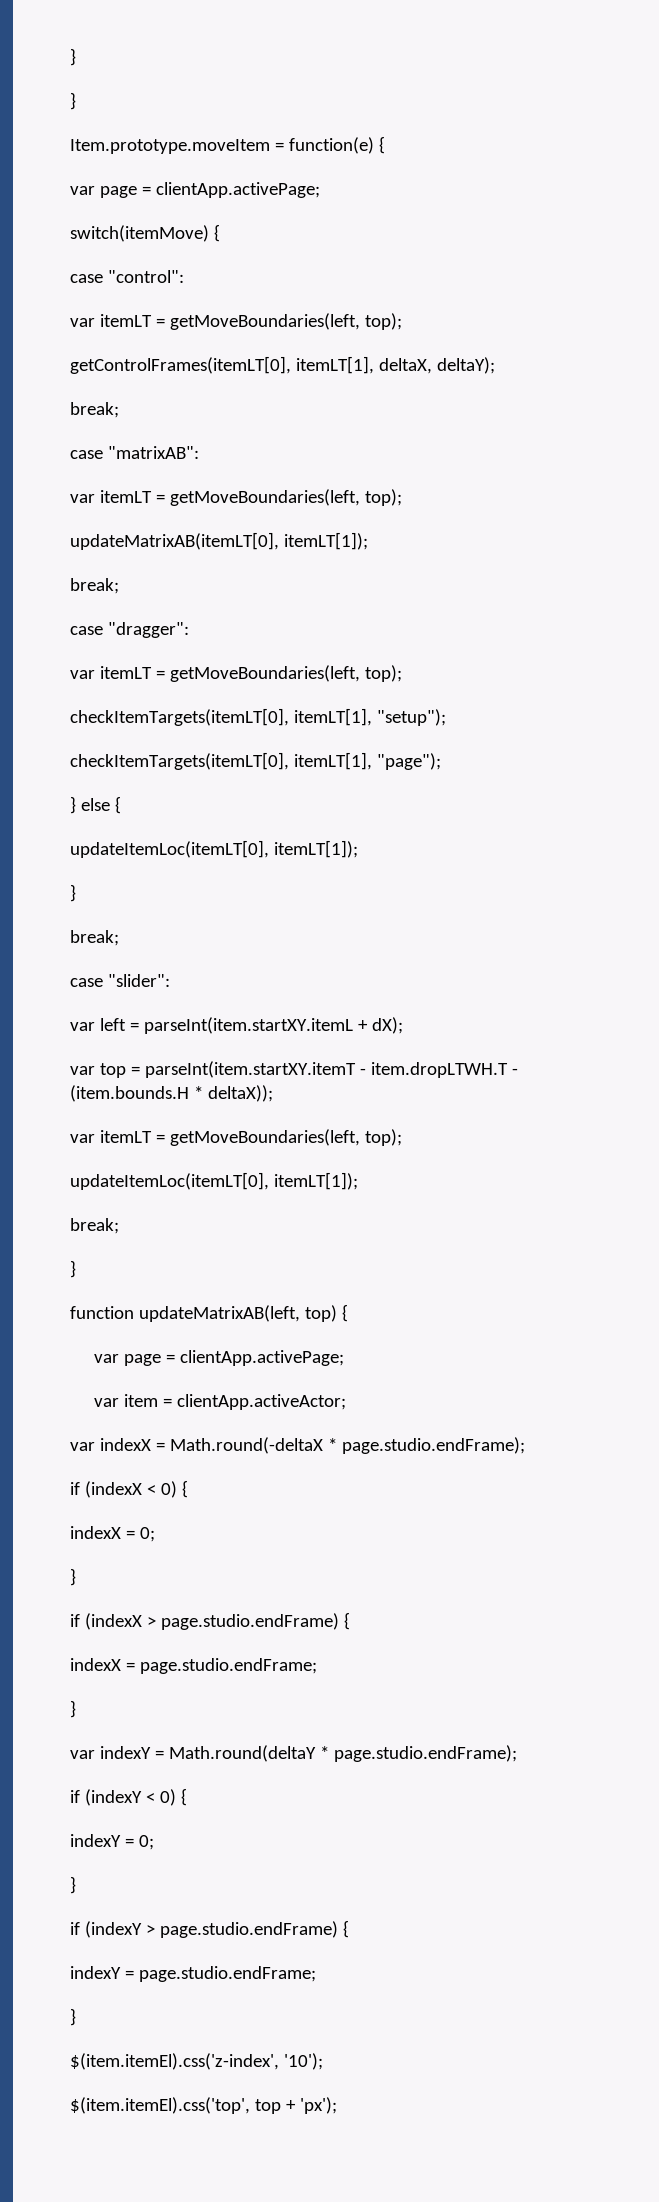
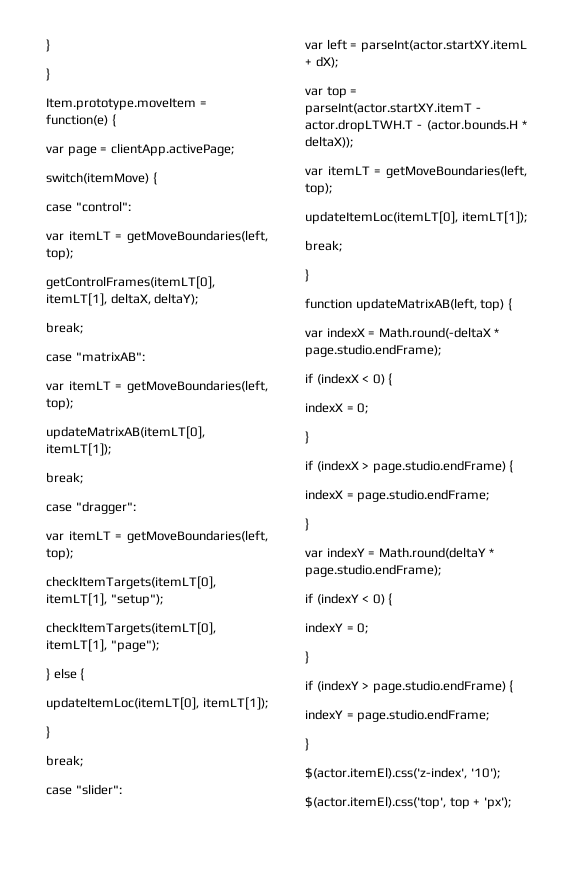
[143,1017,353,1034] parseInt(item.startXY.itemL -> [361,40,527,52] parseInt(actor.startXY.itemL
[144,1061,518,1078] [70,1085,189,1102] parseInt(item.startXY.itemT - item.dropLTWH.T - (item.bounds.H -> [305,103,481,115] [305,119,518,132] parseInt(actor.startXY.itemT - actor.dropLTWH.T - (actor.bounds.H
[93,1350,344,1366] [93,1394,346,1410] // var page = clientApp.activePage; // var item = clientApp.activeActor; -> (512, 304) none
[70,2053,279,2070] $(item.itemEl).css('z-index', -> [305,767,467,779] $(actor.itemEl).css('z-index',
[70,2097,250,2114] $(item.itemEl).css('top', -> [305,796,446,809] $(actor.itemEl).css('top',

